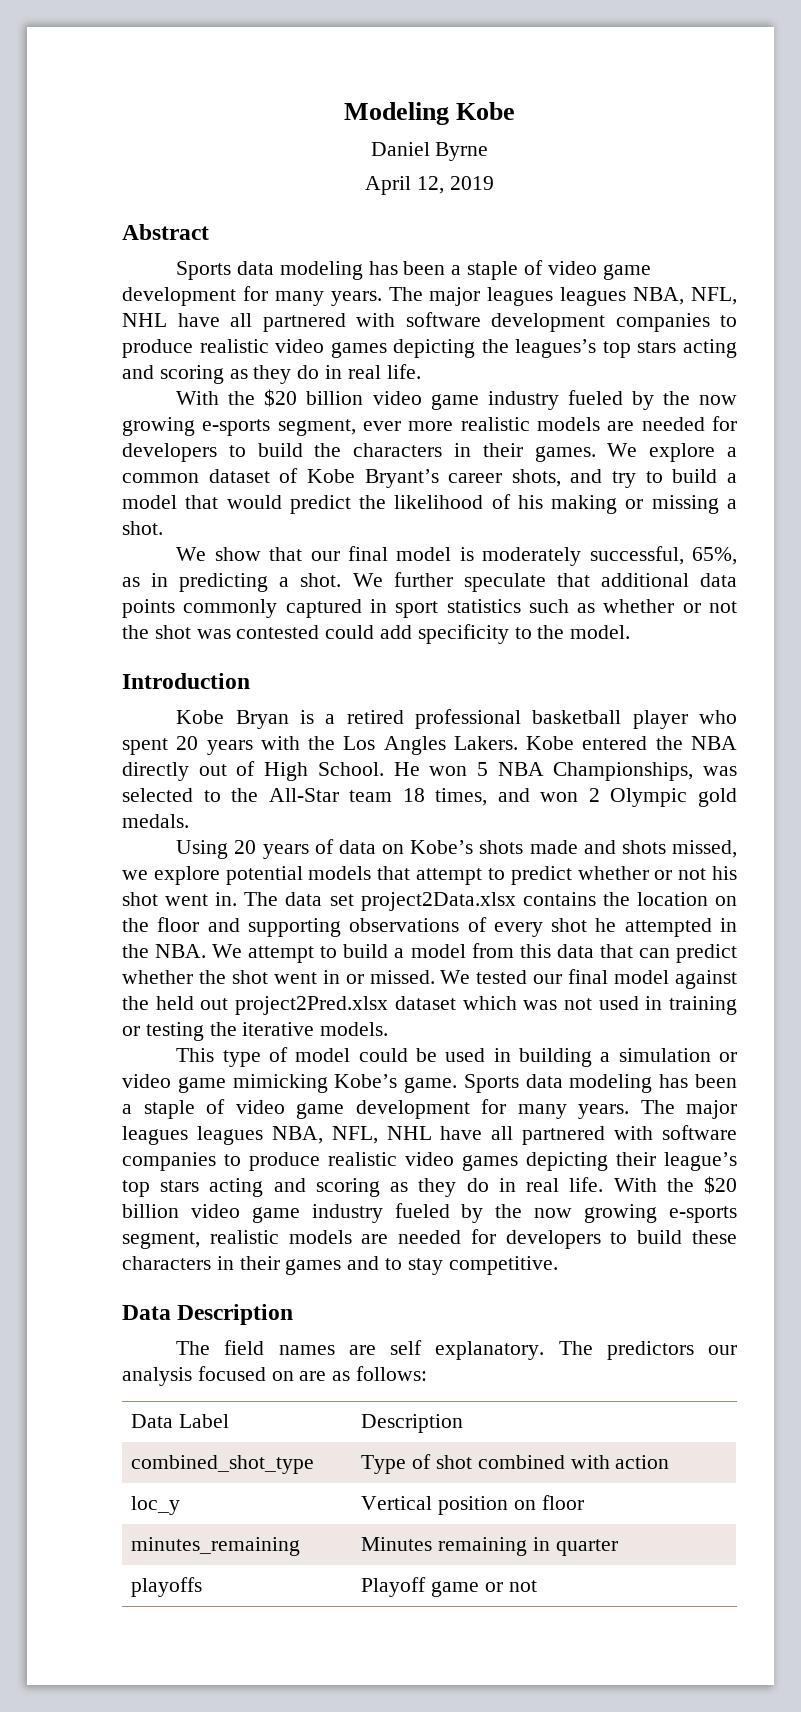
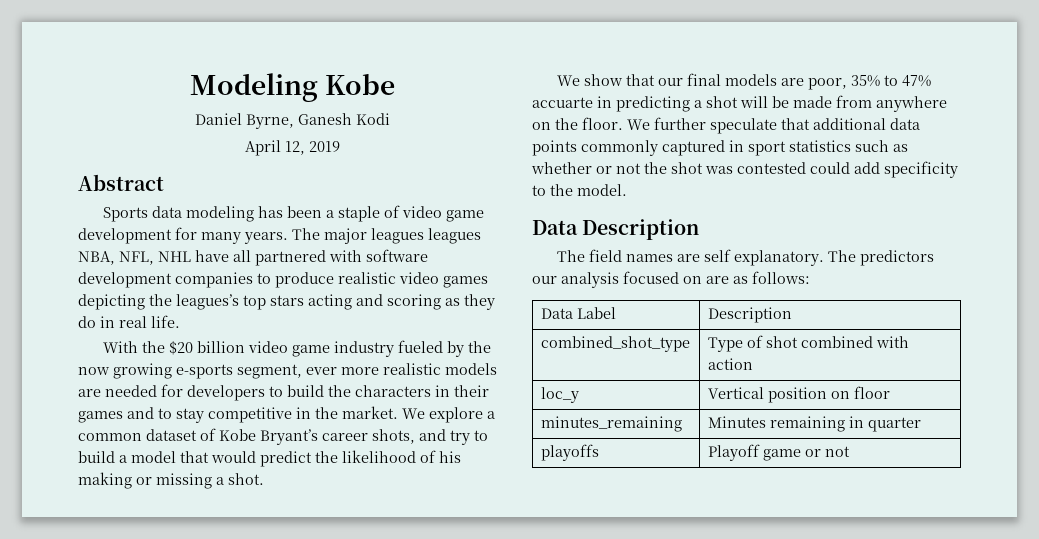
[435,142,489,161] Byrne -> [246,113,390,129] Byrne, Ganesh Kodi
[534,446,596,462] games. -> [78,406,398,423] games and to stay competitive in the market.
[396,546,738,566] [122,573,342,592] model is moderately successful, 65%, as in predicting a shot. -> [724,74,931,90] [532,95,947,112] [532,117,623,130] models are poor, 35% to 47% accuarte in predicting a shot will be made from anywhere on the floor.
[122,673,250,689] [176,709,737,729] [122,736,737,755] [122,761,737,781] [122,788,737,807] [122,814,189,828] [176,839,737,859] [122,866,738,885] [122,892,737,911] [122,917,737,937] [122,943,738,963] [122,969,738,989] [122,996,737,1015] [122,1022,389,1041] [176,1047,737,1067] [122,1074,737,1093] [122,1099,737,1119] [122,1125,738,1145] [122,1152,737,1171] [122,1176,737,1197] [122,1203,738,1223] [122,1229,737,1249] [122,1256,558,1275] // Introduction // Kobe Bryan is a retired professional basketball player who spent 20 years with the Los Angles Lakers. Kobe entered the NBA directly out of High School. He won 5 NBA Championships, was selected to the All-Star team 18 times, and won 2 Olympic gold medals. // Using 20 years of data on Kobe’s shots made and shots missed, we explore potential models that attempt to predict whether or not his shot went in. The data set project2Data.xlsx contains the location on the floor and supporting observations of every shot he attempted in the NBA. We attempt to build a model from this data that can predict whether the shot went in or missed. We tested our final model against the held out project2Pred.xlsx dataset which was not used in training or testing the iterative models. // This type of model could be used in building a simulation or video game mimicking Kobe’s game. Sports data modeling has been a staple of video game development for many years. The major leagues leagues NBA, NFL, NHL have all partnered with software companies to produce realistic video games depicting their league’s top stars acting and scoring as they do in real life. With the $20 billion video game industry fueled by the now growing e-sports segment, realistic models are needed for developers to build these characters in their games and to stay competitive. -> (627, 190) none

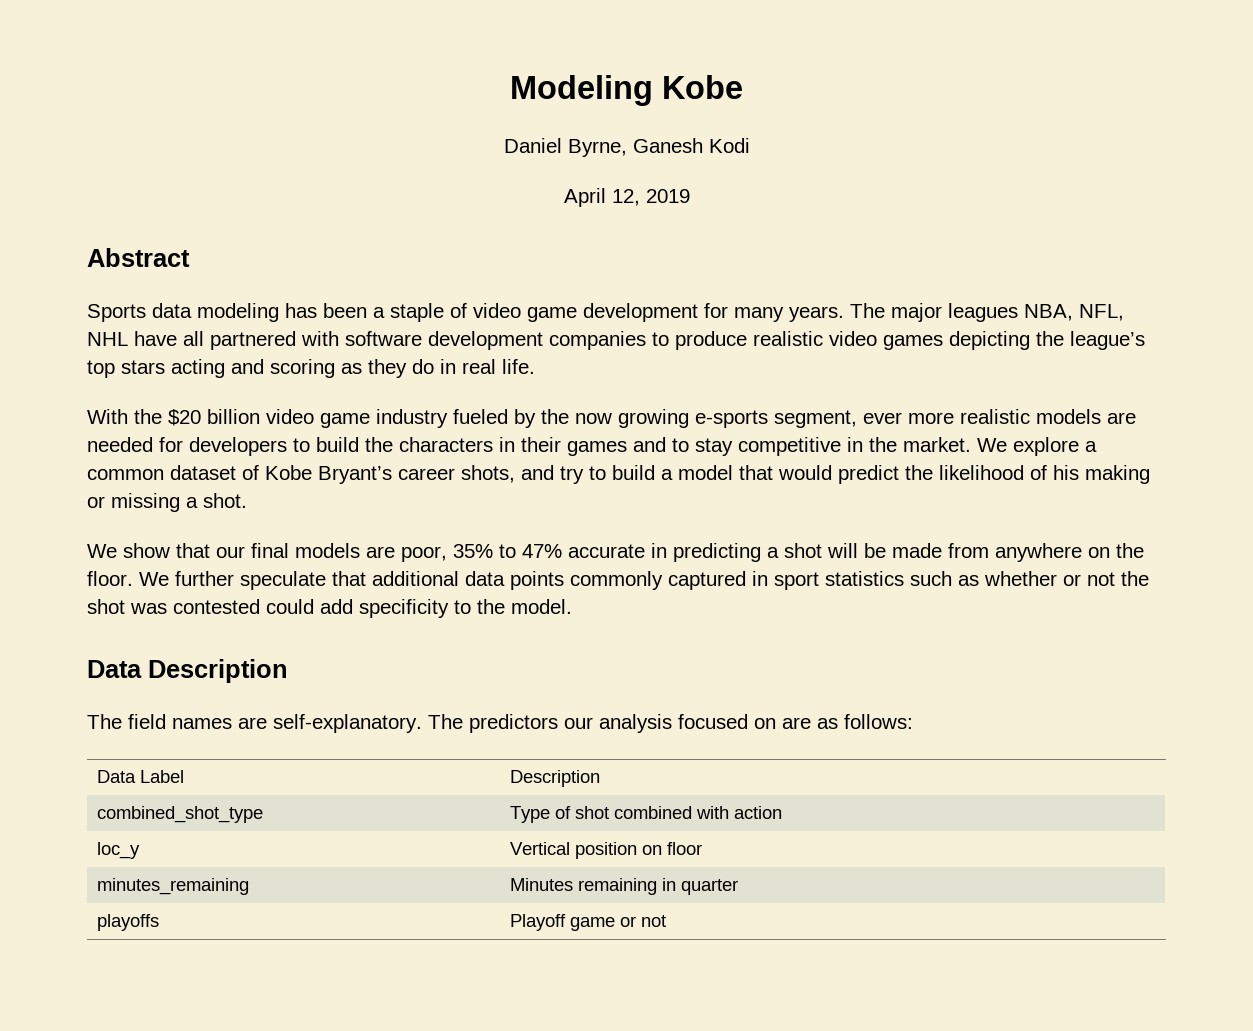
[428,228,481,244] leagues -> (1018, 312) none
[176,294,239,310] leagues’s -> [1070,331,1145,350] league’s
[532,97,593,108] accuarte -> [568,544,645,558] accurate
[703,249,824,266] self explanatory. -> [273,714,422,733] self-explanatory.

